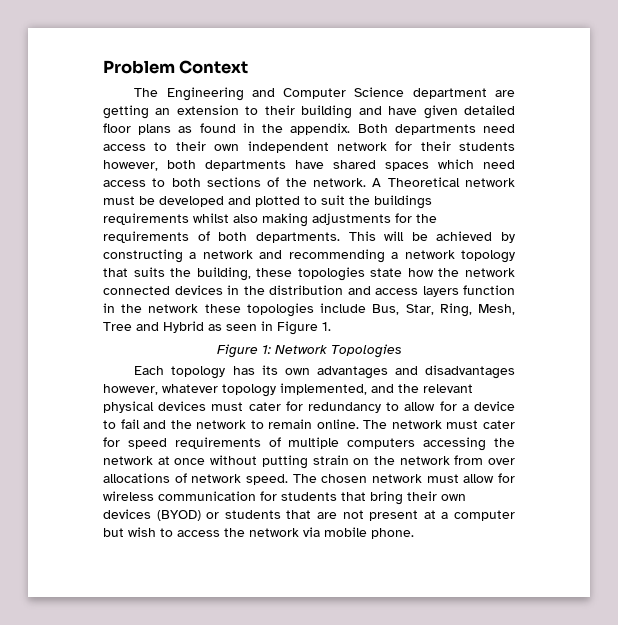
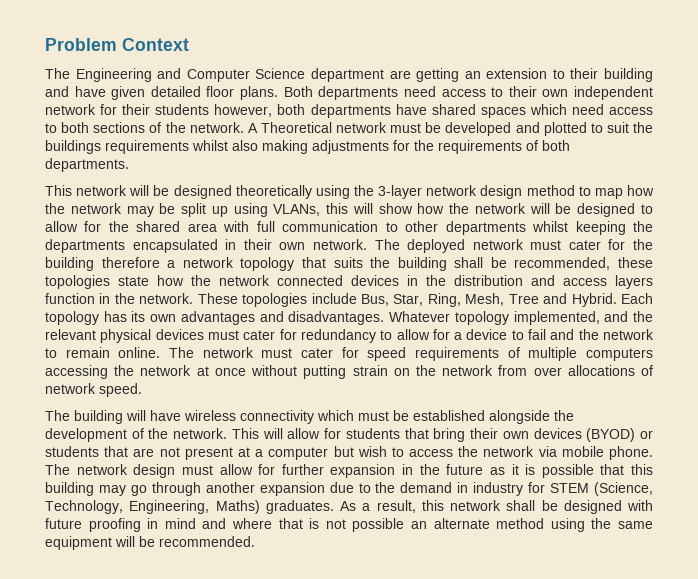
[138,123,351,135] plans as found in the appendix. -> [240,86,279,100] plans.
[348,231,515,243] [103,249,385,263] This will be achieved by constructing a network and recommending -> [45,185,654,199] [45,203,653,217] [45,221,653,235] [45,239,654,253] [45,257,160,271] // This network will be designed theoretically using the 3-layer network design method to map how the network may be split up using VLANs, this will show how the network will be designed to allow for the shared area with full communication to other departments whilst keeping the departments encapsulated in their own network. The deployed network must cater for the building therefore
[196,267,251,281] building, -> [397,257,611,271] building shall be recommended,
[148,304,241,313] network these -> [139,293,238,304] network. These
[163,321,331,335] [216,344,402,358] Hybrid as seen in Figure 1. // Figure 1: Network Topologies // -> [571,293,617,307] Hybrid.
[425,365,515,379] [103,384,218,395] disadvantages however, whatever -> [288,311,451,325] disadvantages. Whatever
[292,473,515,483] [103,491,256,501] The chosen network must allow for wireless communication -> [45,410,574,424] [45,428,321,442] // The building will have wireless connectivity which must be established alongside the development of the network. This will allow
(414, 533) none -> [45,464,653,478] [45,482,654,496] [45,500,653,514] [45,518,654,532] [45,536,255,550] The network design must allow for further expansion in the future as it is possible that this building may go through another expansion due to the demand in industry for STEM (Science, Technology, Engineering, Maths) graduates. As a result, this network shall be designed with future proofing in mind and where that is not possible an alternate method using the same equipment will be recommended.

